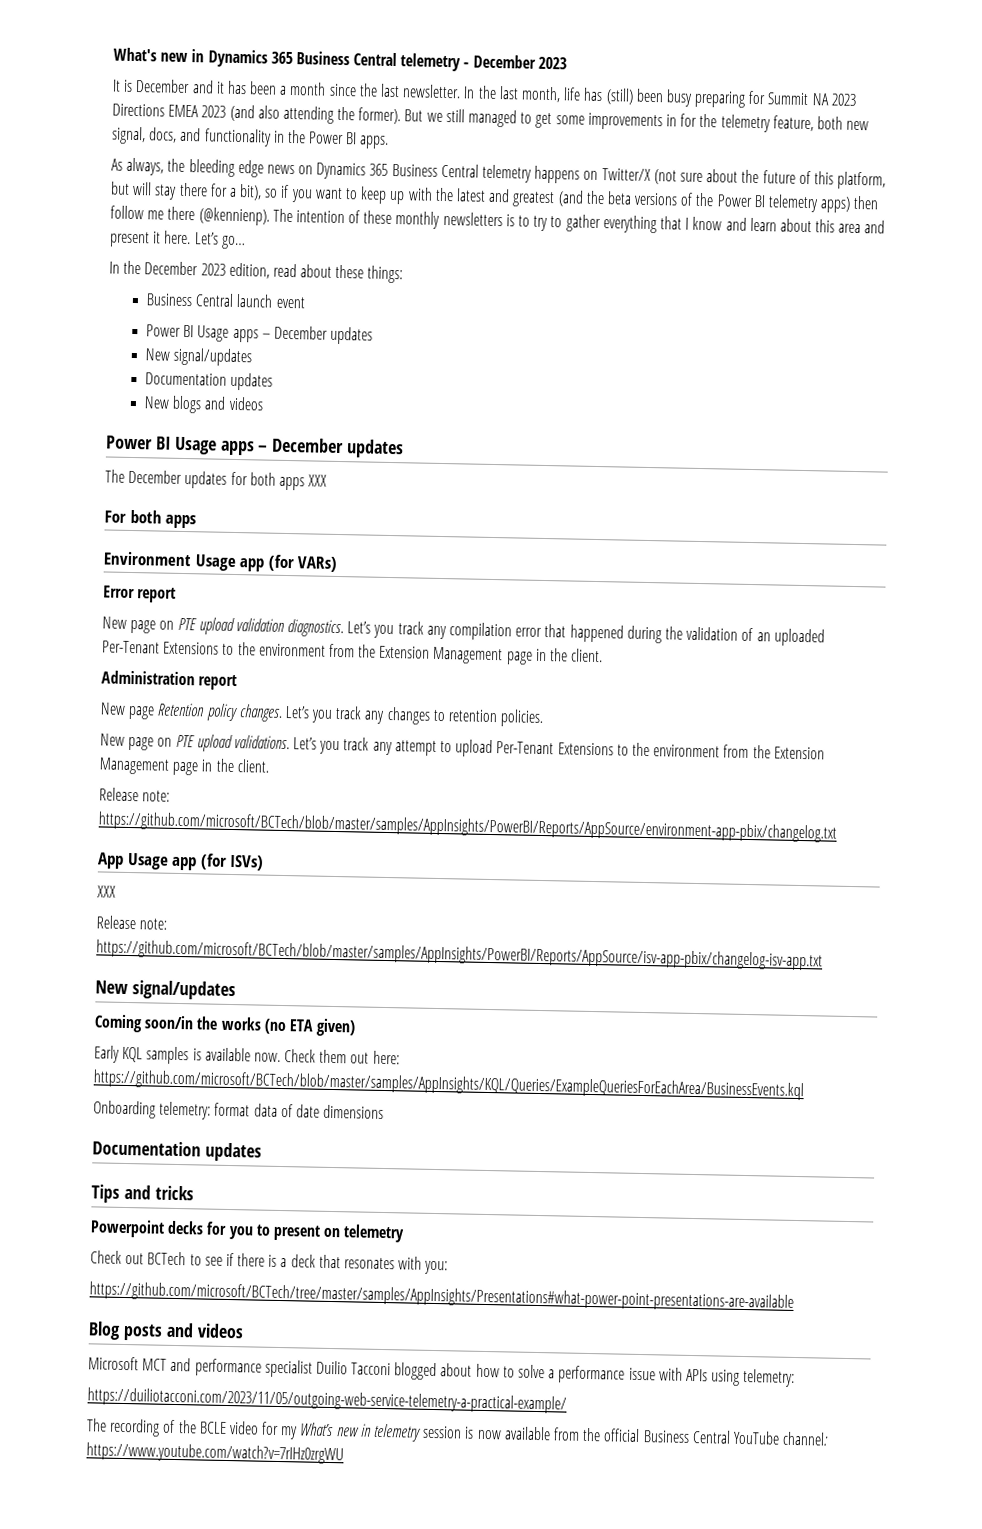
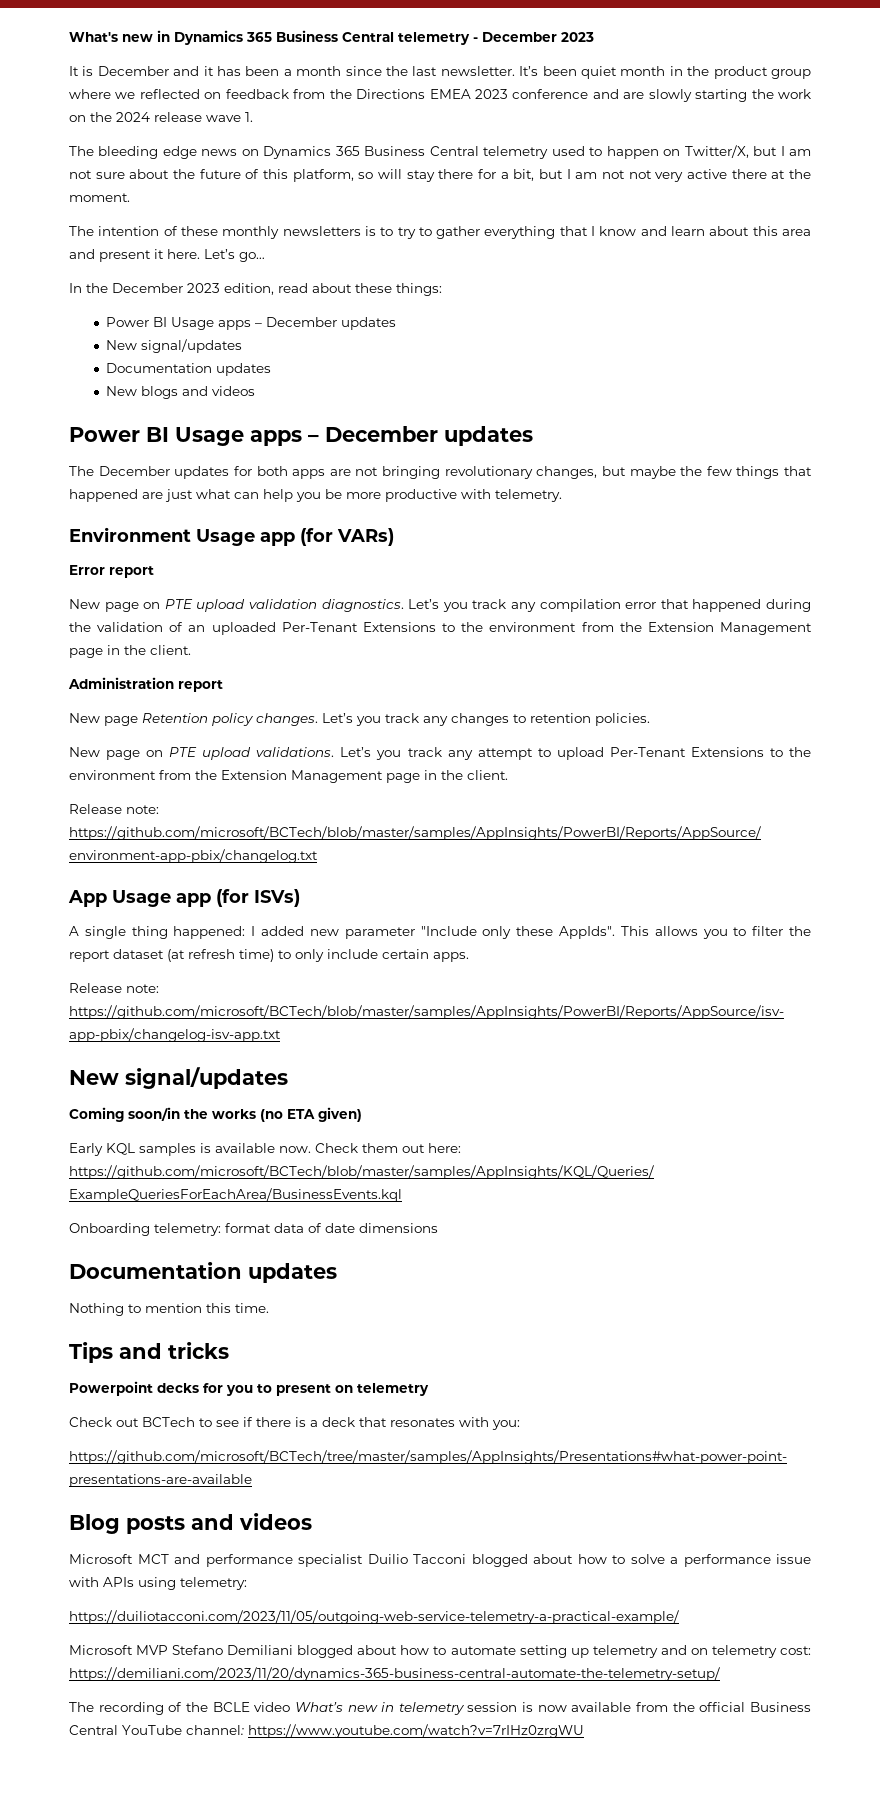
[463,85,857,108] [112,103,870,133] [111,126,390,149] [111,157,186,176] In the last month, life has (still) been busy preparing for Summit NA 2023 Directions EMEA 2023 (and also attending the former). But we still managed to get some improvements in for the telemetry feature, both new signal, docs, and functionality in the Power BI apps. // As always, the -> [519,66,811,79] [69,89,811,102] [69,112,253,122] [69,146,94,156] It’s been quiet month in the product group where we reflected on feedback from the Directions EMEA 2023 conference and are slowly starting the work on the 2024 release wave 1. // The
[534,165,677,185] happens on Twitter/X (not -> [551,145,812,159] [69,170,92,179] used to happen on Twitter/X, but I am not
[110,181,130,195] but -> [358,172,374,179] so
[239,184,880,213] [110,205,270,226] bit), so if you want to keep up with the latest and greatest (and the beta versions of the Power BI telemetry apps) then follow me there (@kennienp). -> [513,169,811,182] [69,193,130,202] bit, but I am not not very active there at the moment. //
[145,293,306,309] // Business Central launch event -> (442, 289) none
[308,474,328,487] [104,509,197,529] XXX // For both apps -> [329,466,812,479] [69,489,562,502] are not bringing revolutionary changes, but maybe the few things that happened are just what can help you be more productive with telemetry.
[97,885,116,898] XXX -> [69,926,812,939] [69,949,469,962] A single thing happened: I added new parameter "Include only these AppIds". This allows you to filter the report dataset (at refresh time) to only include certain apps.
(262, 1152) none -> [69,1303,269,1316] // Nothing to mention this time.
(567, 1400) none -> [69,1645,812,1658] [69,1667,720,1681] // Microsoft MVP Stefano Demiliani blogged about how to automate setting up telemetry and on telemetry cost: https://demiliani.com/2023/11/20/dynamics-365-business-central-automate-the-telemetry-setup/
[261,1421,299,1440] for my -> (291, 1707) none

